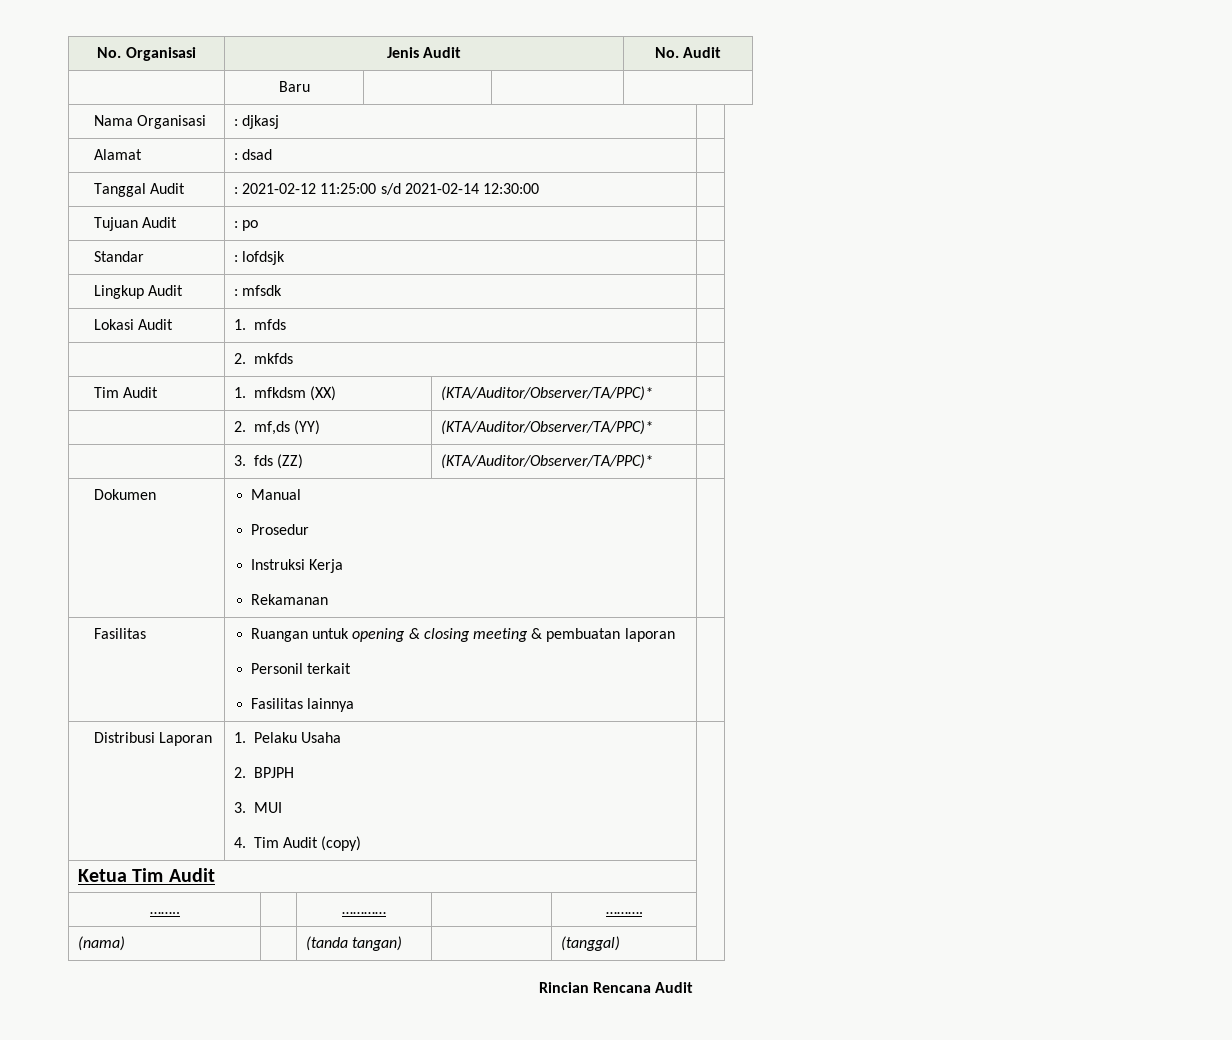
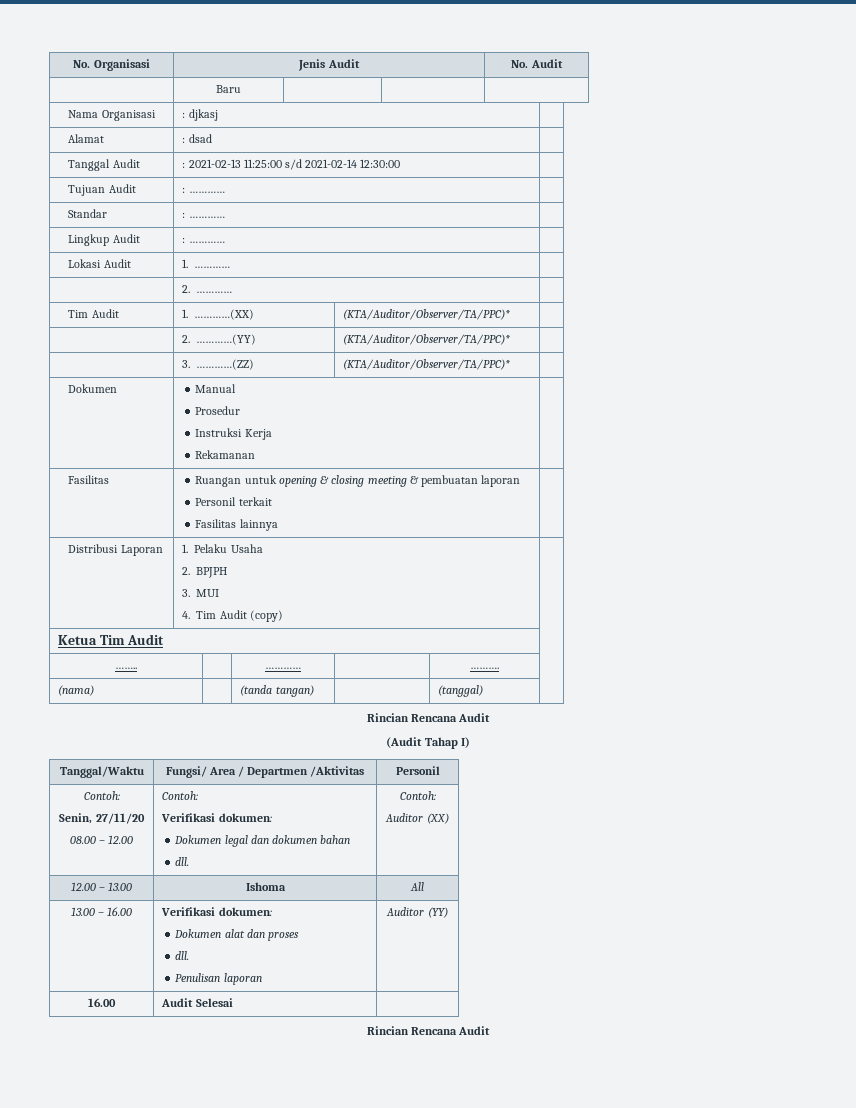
[242,183,317,194] 2021-02-12 -> [188,159,241,168] 2021-02-13
[242,220,259,231] po -> [188,191,225,193] …………
[242,251,286,265] lofdsjk -> [188,216,225,218] …………
[242,285,283,296] mfsdk -> [188,241,225,243] …………
[253,319,286,330] [234,353,293,364] mfds | // | 2. mkfds -> [194,266,231,268] [182,285,233,293] ………… | // | 2. …………
[253,386,337,401] mfkdsm (XX) -> [194,309,255,320] …………(XX)
[253,420,321,435] mf,ds (YY) -> [196,334,257,345] …………(YY)
[253,454,304,469] fds (ZZ) -> [196,359,255,370] …………(ZZ)
(694, 987) none -> [386,737,470,749] [59,766,144,778] [165,766,365,778] [395,766,440,775] [83,791,120,800] [59,813,145,824] [69,835,134,844] [162,791,199,800] [161,813,272,822] [174,835,351,847] [175,857,190,866] [399,791,436,800] [385,813,449,824] [70,882,133,891] [245,882,286,891] [410,882,424,891] [70,907,133,916] [161,907,272,916] [174,929,300,941] [175,951,190,960] [175,973,262,985] [386,907,448,918] [88,998,116,1007] [161,998,233,1007] [366,1026,491,1035] // (Audit Tahap I) // Tanggal/Waktu | Fungsi/ Area / Departmen /Aktivitas | Personil // Contoh: // Senin, 27/11/20 // 08.00 – 12.00 | Contoh: // Verifikasi dokumen: // Dokumen legal dan dokumen bahan // dll. | Contoh: // Auditor (XX) // 12.00 – 13.00 | Ishoma | All // 13.00 – 16.00 | Verifikasi dokumen: // Dokumen alat dan proses // dll. // Penulisan laporan | Auditor (YY) // 16.00 | Audit Selesai | // Rincian Rencana Audit

